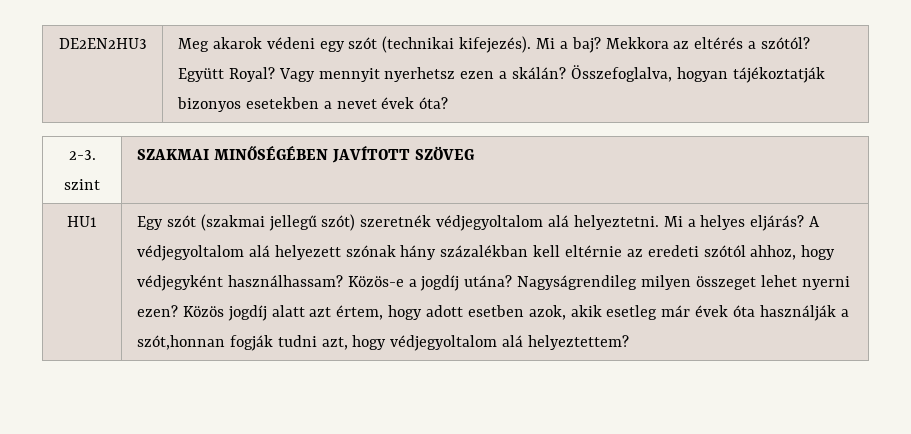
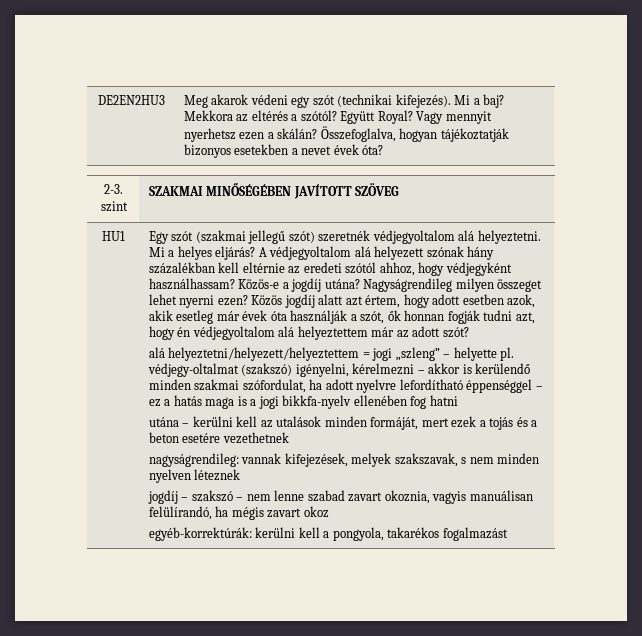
[136,335,225,350] szót,honnan -> [360,310,445,324] szót, ők honnan
[390,335,629,351] védjegyoltalom alá helyeztettem? -> [177,326,469,340] [148,347,515,361] [147,363,531,377] [148,379,543,393] [148,395,458,409] [148,416,538,430] [148,432,289,444] [148,453,540,467] [148,469,241,483] [147,490,533,504] [148,506,329,520] [148,527,508,541] én védjegyoltalom alá helyeztettem már az adott szót? // alá helyeztetni/helyezett/helyeztettem = jogi „szleng” – helyette pl. védjegy-oltalmat (szakszó) igényelni, kérelmezni – akkor is kerülendő minden szakmai szófordulat, ha adott nyelvre lefordítható éppenséggel – ez a hatás maga is a jogi bikkfa-nyelv ellenében fog hatni // utána – kerülni kell az utalások minden formáját, mert ezek a tojás és a beton esetére vezethetnek // nagyságrendileg: vannak kifejezések, melyek szakszavak, s nem minden nyelven léteznek // jogdíj – szakszó – nem lenne szabad zavart okoznia, vagyis manuálisan felülírandó, ha mégis zavart okoz // egyéb-korrektúrák: kerülni kell a pongyola, takarékos fogalmazást

